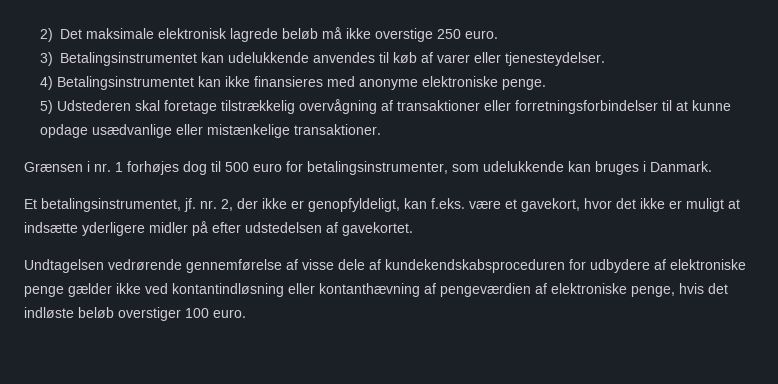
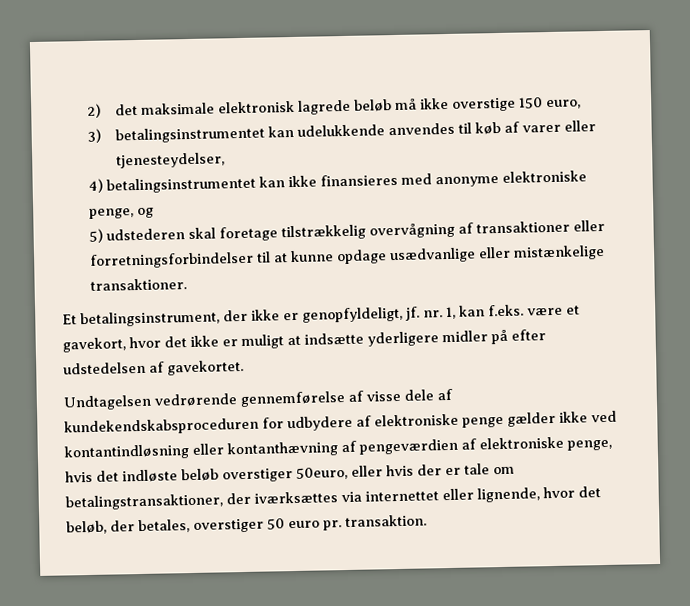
[59,29,82,39] Det -> [115,103,139,116] det
[436,29,498,39] 250 euro. -> [519,97,582,110] 150 euro,
[59,52,197,66] Betalingsinstrumentet -> [115,126,266,144] betalingsinstrumentet
[504,52,605,66] tjenesteydelser. -> [116,152,226,169] tjenesteydelser,
[56,76,194,90] Betalingsinstrumentet -> [105,176,256,194] betalingsinstrumentet
[501,79,546,90] penge. -> [88,207,154,219] penge, og
[56,100,131,111] Udstederen -> [105,228,185,241] udstederen
[24,161,712,175] [24,198,233,212] Grænsen i nr. 1 forhøjes dog til 500 euro for betalingsinstrumenter, som udelukkende kan bruges i Danmark. // Et betalingsinstrumentet, jf. nr. 2, -> [62,310,220,328] Et betalingsinstrument,
(400, 205) none -> [405,306,456,321] jf. nr. 1,
[185,308,246,318] 100 euro. -> [296,463,515,480] [65,486,601,511] [66,514,427,535] 50euro, eller hvis der er tale om betalingstransaktioner, der iværksættes via internettet eller lignende, hvor det beløb, der betales, overstiger 50 euro pr. transaktion.

